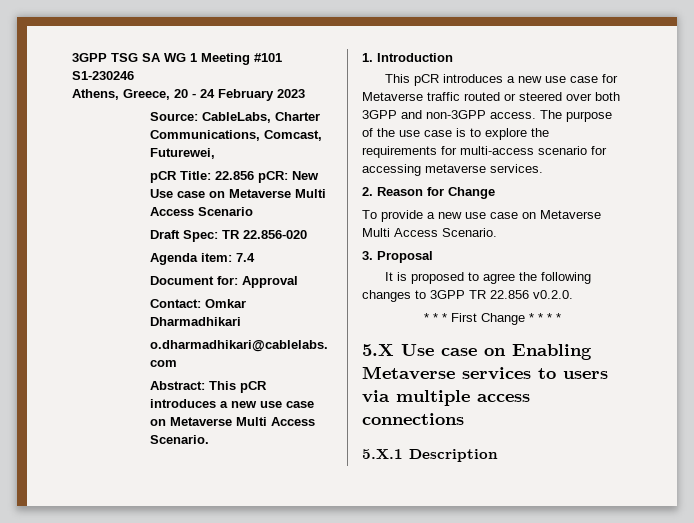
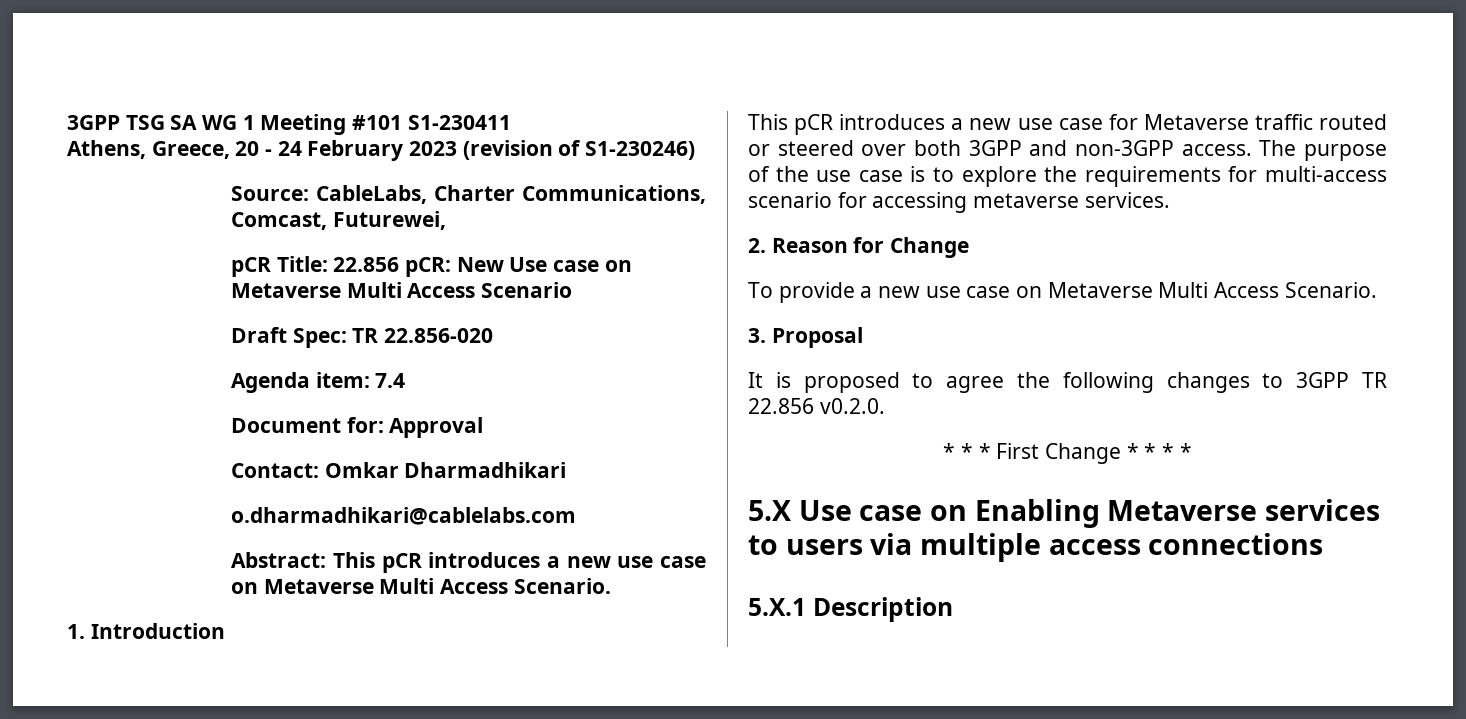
[72,71,134,80] S1-230246 -> [407,115,511,130] S1-230411
(305, 93) none -> [462,140,696,160] (revision of S1-230246)

